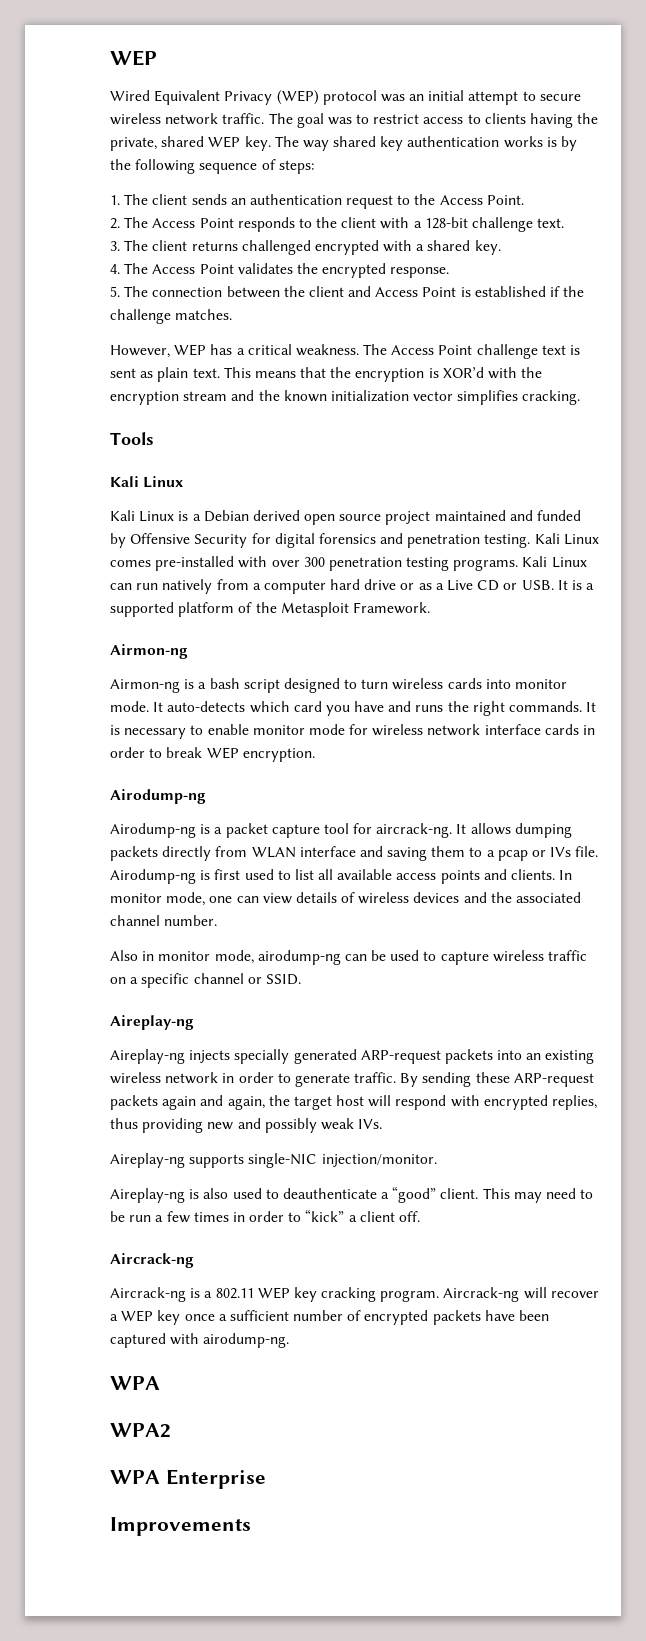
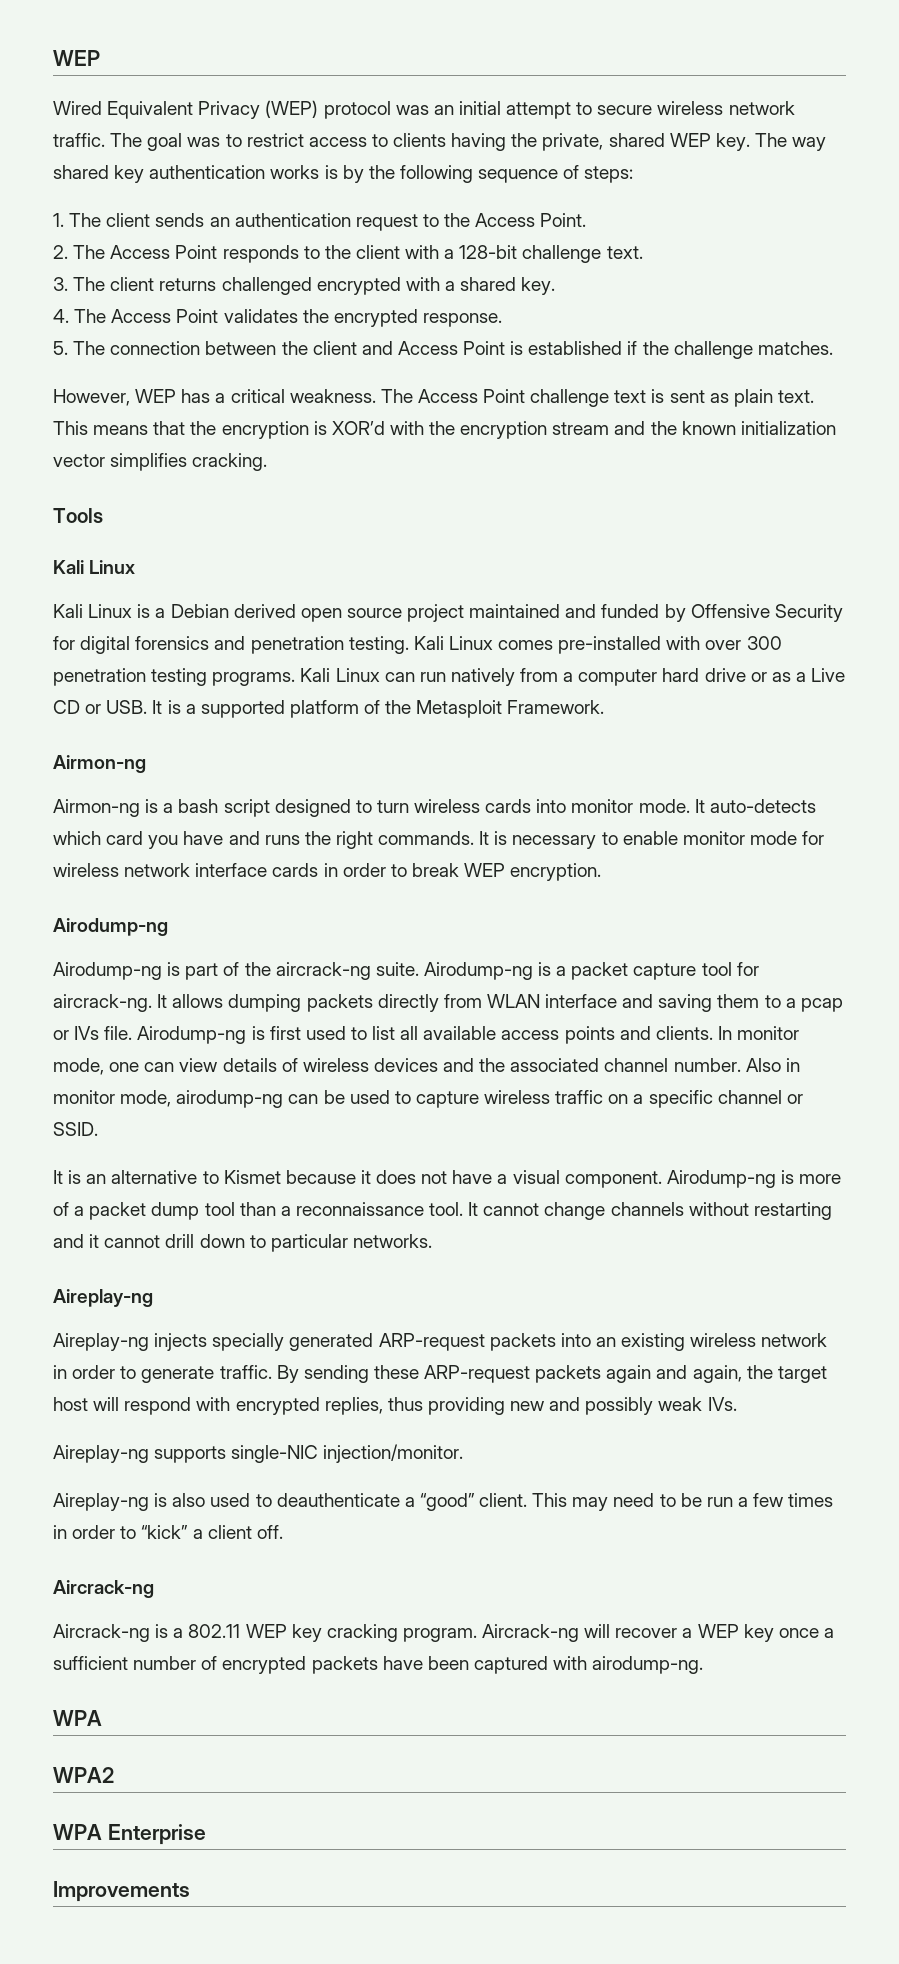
(211, 829) none -> [185,962,552,980] part of the aircrack-ng suite. Airodump-ng is
(218, 920) // -> (741, 1065) none
(301, 979) none -> [53,1170,842,1188] [53,1202,832,1220] [53,1234,432,1252] // It is an alternative to Kismet because it does not have a visual component. Airodump-ng is more of a packet dump tool than a reconnaissance tool. It cannot change channels without restarting and it cannot drill down to particular networks.

